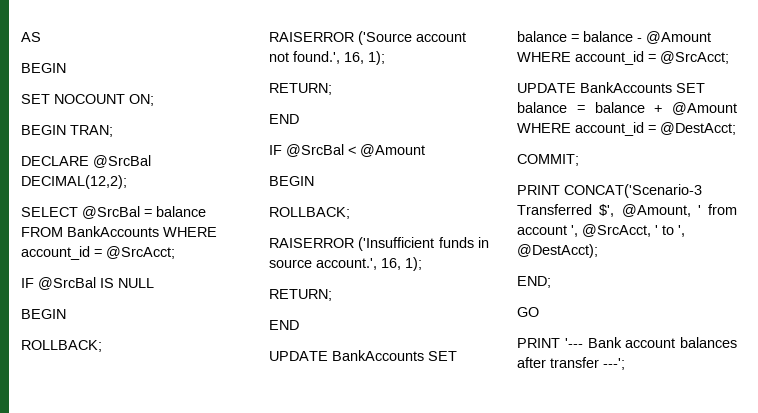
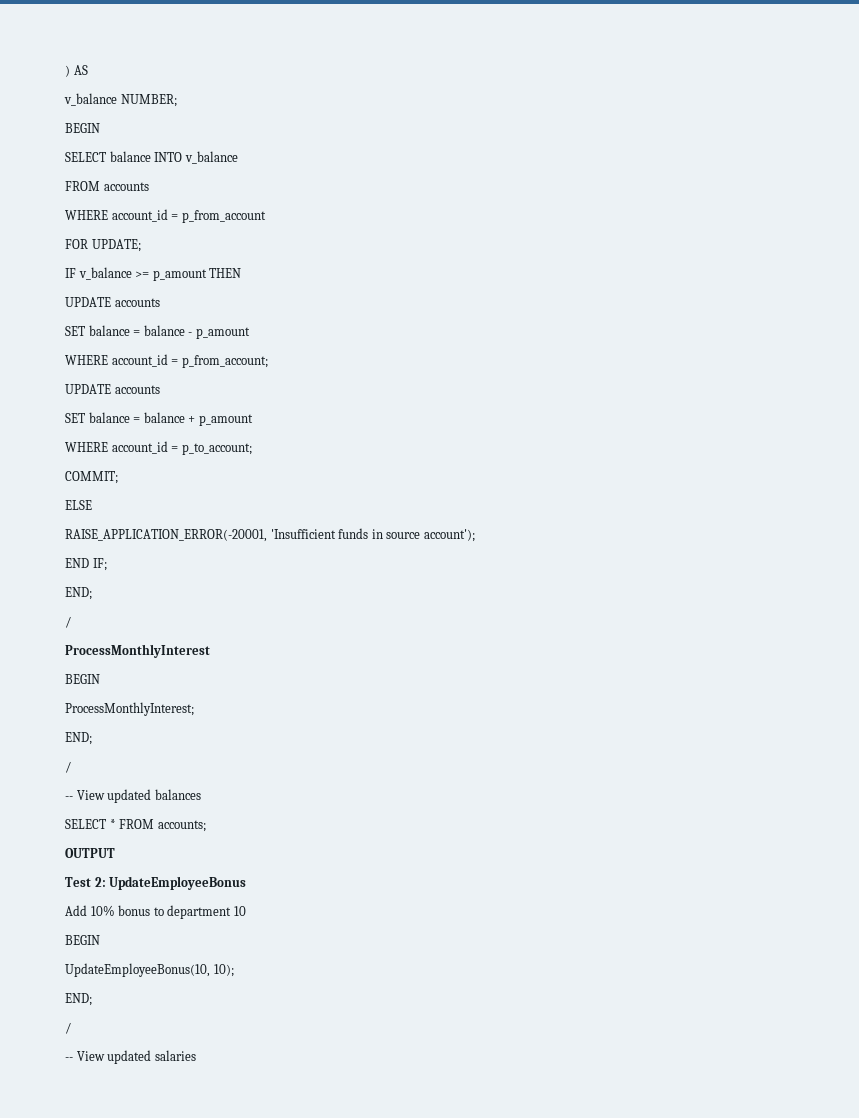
(21, 37) none -> [65,65,70,77] )
[21,63,66,73] [21,94,154,106] [21,125,113,137] [21,155,151,168] [21,175,127,189] [21,206,206,219] [21,226,217,237] [21,246,175,260] [21,277,154,290] [21,309,66,319] [21,340,102,352] [269,31,466,45] [269,51,385,65] [269,83,332,95] [269,114,299,124] [269,144,425,157] [269,176,314,186] [269,207,350,219] [269,237,489,251] [269,257,422,271] [269,289,332,301] [269,320,299,330] [269,350,424,361] // BEGIN // SET NOCOUNT ON; // BEGIN TRAN; // DECLARE @SrcBal DECIMAL(12,2); // SELECT @SrcBal = balance FROM BankAccounts WHERE account_id = @SrcAcct; // IF @SrcBal IS NULL // BEGIN // ROLLBACK; // RAISERROR ('Source account not found.', 16, 1); // RETURN; // END // IF @SrcBal < @Amount // BEGIN // ROLLBACK; // RAISERROR ('Insufficient funds in source account.', 16, 1); // RETURN; // END // UPDATE BankAccounts -> [64,93,177,107] [65,123,100,133] [65,151,238,164] [65,181,149,191] [65,209,266,223] [65,239,141,252] [65,267,242,281] [65,297,160,307] // v_balance NUMBER; // BEGIN // SELECT balance INTO v_balance // FROM accounts // WHERE account_id = p_from_account // FOR UPDATE; // IF v_balance >= p_amount THEN // UPDATE accounts //
[646,31,711,44] [517,51,729,65] [517,82,672,93] @Amount WHERE account_id = @SrcAcct; // UPDATE BankAccounts -> [195,327,250,339] [65,354,268,368] [65,384,160,394] p_amount // WHERE account_id = p_from_account; // UPDATE accounts //
[672,102,737,115] [517,122,736,136] @Amount WHERE account_id = @DestAcct; -> [198,414,253,426] [65,441,252,455] p_amount // WHERE account_id = p_to_account;
[517,184,702,198] [517,204,737,217] [517,224,685,237] [517,244,598,258] [517,276,551,288] [517,307,539,317] [517,337,737,348] [517,357,625,370] PRINT CONCAT('Scenario-3 Transferred $', @Amount, ' from account ', @SrcAcct, ' to ', @DestAcct); // END; // GO // PRINT '--- Bank account balances after transfer ---'; -> [65,500,92,510] [65,528,475,542] [65,558,107,571] [65,587,92,600] [65,616,71,628] [65,644,210,658] [65,674,100,684] [65,702,194,716] [65,732,92,745] [65,761,71,773] [65,789,201,803] [65,819,206,832] [65,848,115,858] [65,876,247,890] [65,905,246,919] [65,935,100,945] [65,963,234,977] [65,993,92,1006] [65,1022,71,1034] [65,1050,196,1064] ELSE // RAISE_APPLICATION_ERROR(-20001, 'Insufficient funds in source account'); // END IF; // END; // / // ProcessMonthlyInterest // BEGIN // ProcessMonthlyInterest; // END; // / // -- View updated balances // SELECT * FROM accounts; // OUTPUT // Test 2: UpdateEmployeeBonus // Add 10% bonus to department 10 // BEGIN // UpdateEmployeeBonus(10, 10); // END; // / // -- View updated salaries

